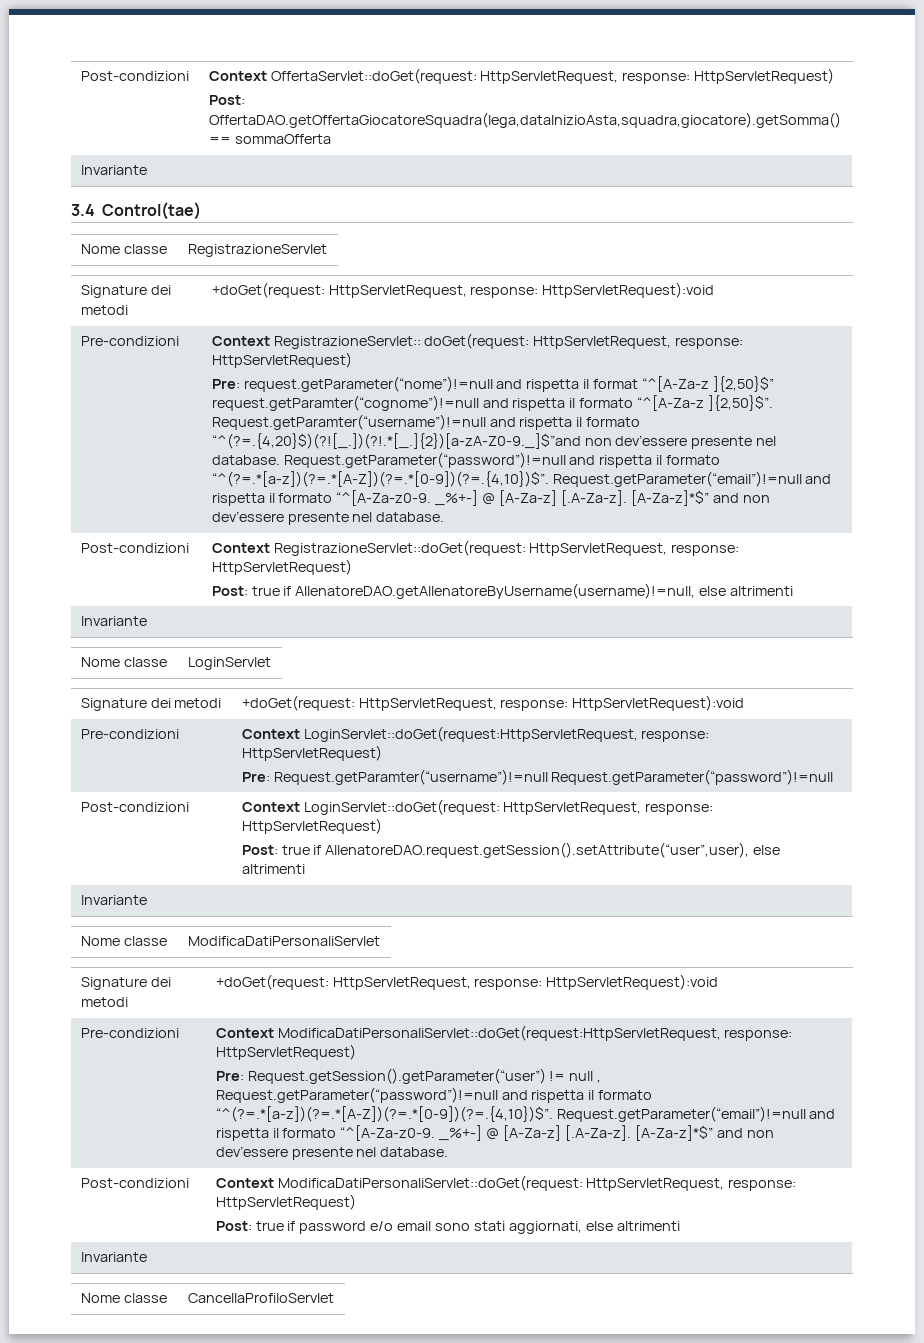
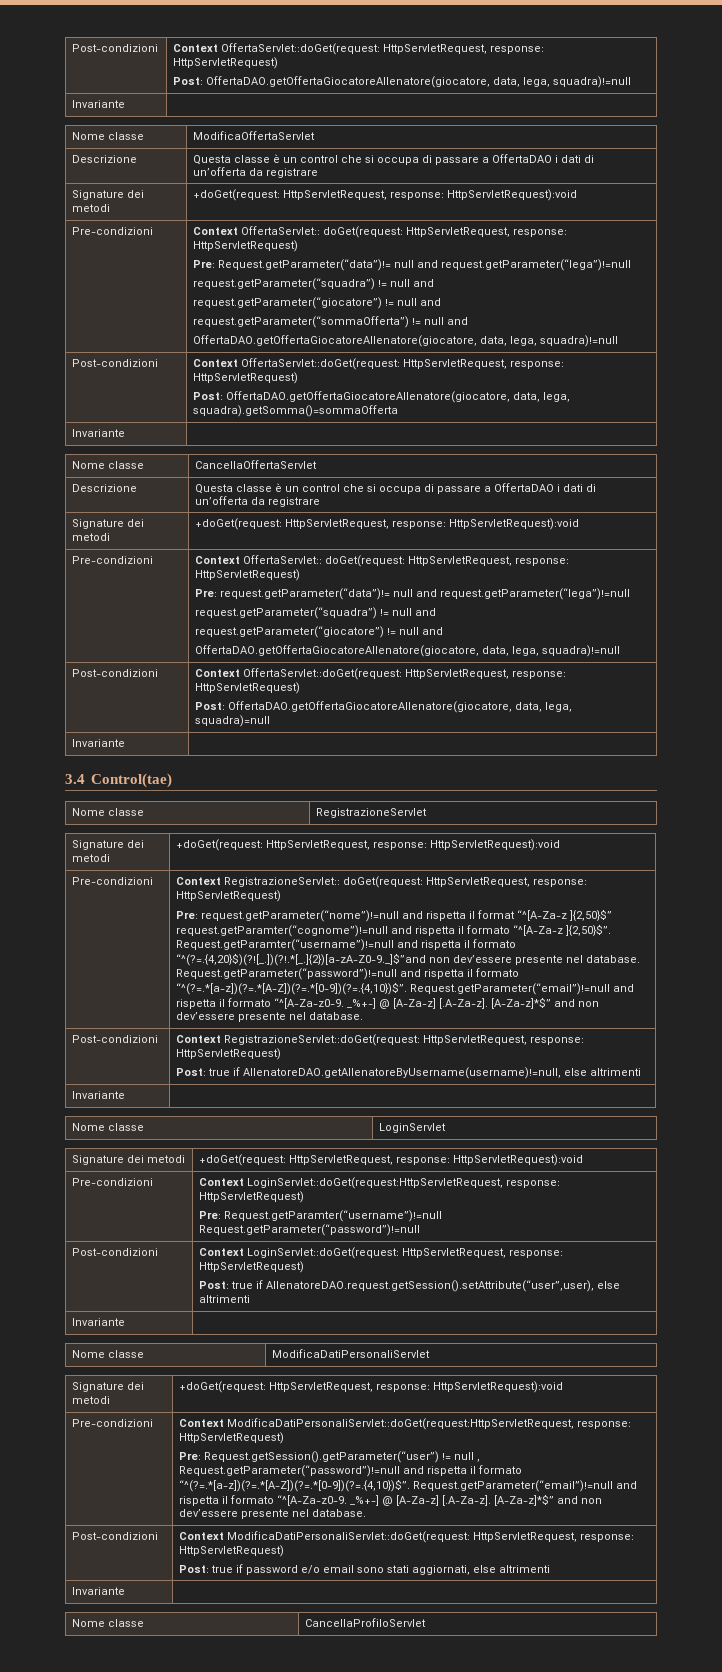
[80,71,189,81] [208,68,835,84] [208,95,245,105] [208,112,841,128] [208,134,331,144] Post-condizioni | Context OffertaServlet::doGet(request: HttpServletRequest, response: HttpServletRequest) // Post: OffertaDAO.getOffertaGiocatoreSquadra(lega,dataInizioAsta,squadra,giocatore).getSomma() == sommaOfferta -> [72,44,159,52] [173,43,545,55] [173,57,279,69] [173,76,632,88] [72,100,126,108] [72,132,145,140] [193,131,316,140] [72,155,138,163] [193,154,595,165] [193,167,319,178] [72,190,145,200] [72,204,111,212] [193,189,578,201] [72,227,154,235] [193,226,568,238] [193,240,299,252] [193,259,632,271] [193,278,435,290] [193,297,442,309] [193,316,469,328] [193,335,619,347] [72,359,159,367] [193,358,565,370] [193,372,299,384] [193,391,571,403] [193,405,399,417] [72,429,126,437] [72,461,145,469] [195,460,318,469] [72,484,138,492] [195,483,597,494] [195,496,321,507] [72,519,145,529] [72,533,111,541] [195,518,580,530] [72,556,154,564] [195,555,570,567] [195,569,301,581] [195,588,631,600] [195,607,437,619] [195,626,444,638] [195,645,621,657] [72,669,159,677] [195,668,567,680] [195,682,301,694] [195,701,573,713] [195,715,271,727] Post-condizioni | Context OffertaServlet::doGet(request: HttpServletRequest, response: HttpServletRequest) // Post: OffertaDAO.getOffertaGiocatoreAllenatore(giocatore, data, lega, squadra)!=null // Invariante | // Nome classe | ModificaOffertaServlet // Descrizione | Questa classe è un control che si occupa di passare a OffertaDAO i dati di un’offerta da registrare // Signature dei metodi | +doGet(request: HttpServletRequest, response: HttpServletRequest):void // Pre-condizioni | Context OffertaServlet:: doGet(request: HttpServletRequest, response: HttpServletRequest) // Pre: Request.getParameter(“data”)!= null and request.getParameter(“lega”)!=null // request.getParameter(“squadra”) != null and // request.getParameter(“giocatore”) != null and // request.getParameter(“sommaOfferta”) != null and // OffertaDAO.getOffertaGiocatoreAllenatore(giocatore, data, lega, squadra)!=null // Post-condizioni | Context OffertaServlet::doGet(request: HttpServletRequest, response: HttpServletRequest) // Post: OffertaDAO.getOffertaGiocatoreAllenatore(giocatore, data, lega, squadra).getSomma()=sommaOfferta // Invariante | // Nome classe | CancellaOffertaServlet // Descrizione | Questa classe è un control che si occupa di passare a OffertaDAO i dati di un’offerta da registrare // Signature dei metodi | +doGet(request: HttpServletRequest, response: HttpServletRequest):void // Pre-condizioni | Context OffertaServlet:: doGet(request: HttpServletRequest, response: HttpServletRequest) // Pre: request.getParameter(“data”)!= null and request.getParameter(“lega”)!=null // request.getParameter(“squadra”) != null and // request.getParameter(“giocatore”) != null and // OffertaDAO.getOffertaGiocatoreAllenatore(giocatore, data, lega, squadra)!=null // Post-condizioni | Context OffertaServlet::doGet(request: HttpServletRequest, response: HttpServletRequest) // Post: OffertaDAO.getOffertaGiocatoreAllenatore(giocatore, data, lega, squadra)=null

